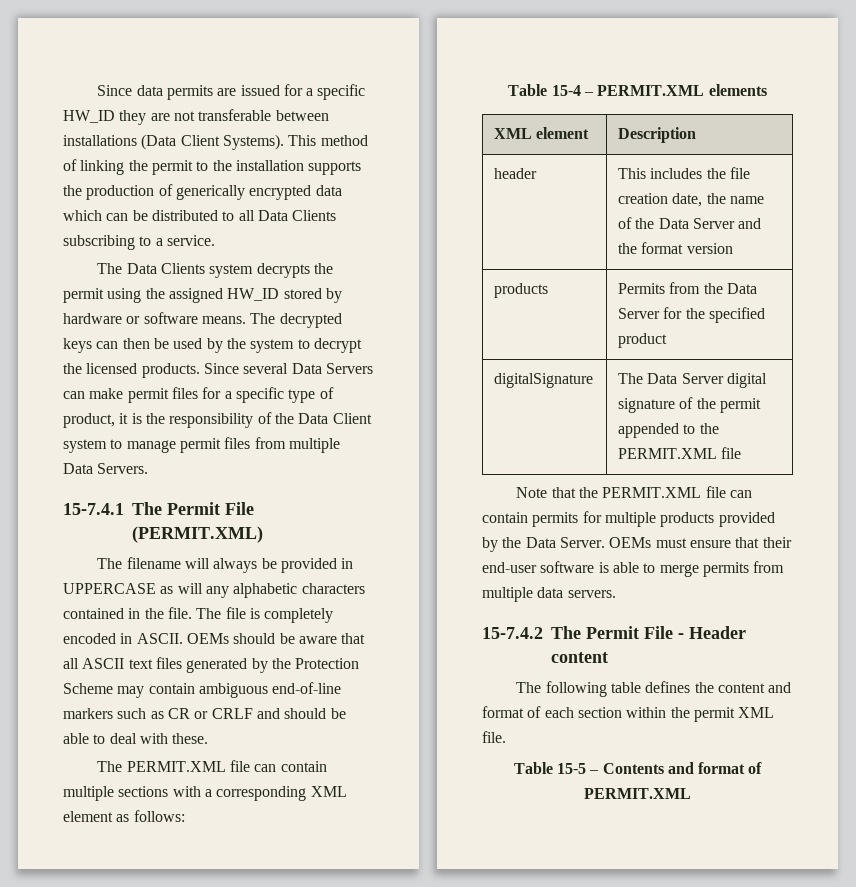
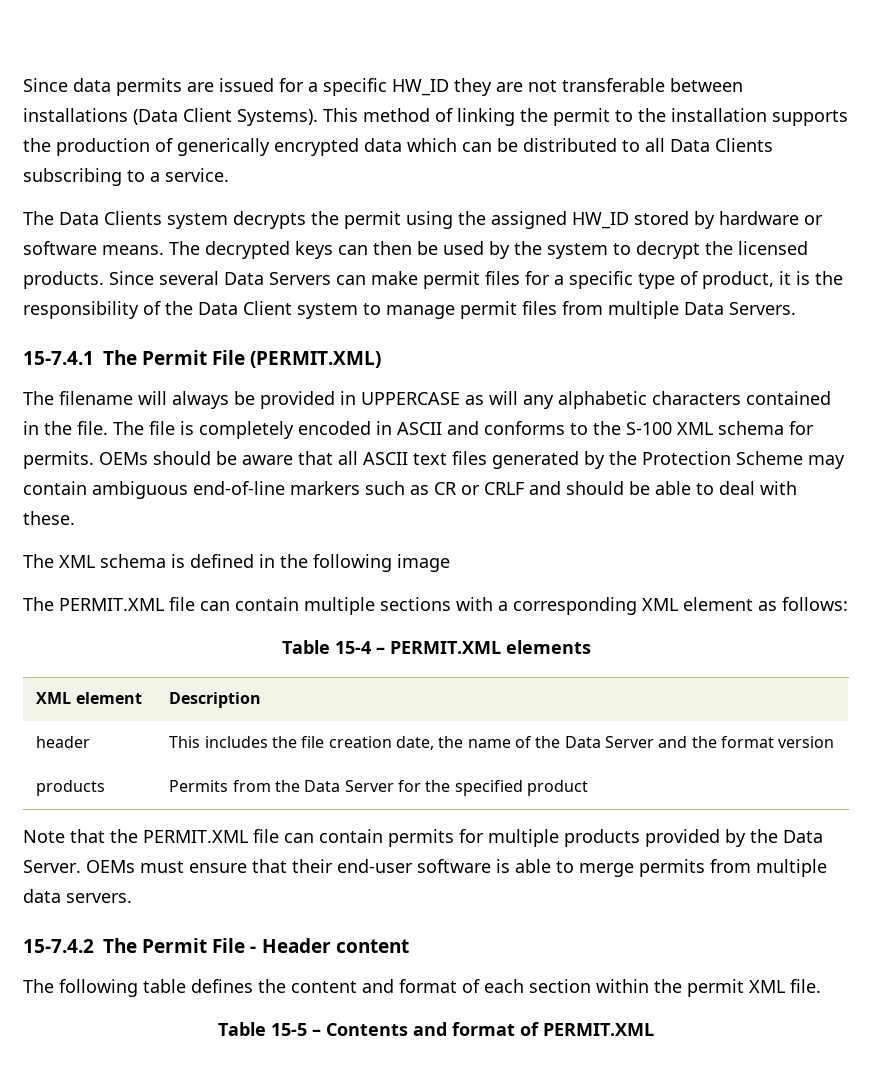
[136,633,183,644] ASCII. -> [397,421,814,435] [23,451,94,469] ASCII and conforms to the S-100 XML schema for permits.
(209, 738) none -> [23,554,450,572] // The XML schema is defined in the following image
[494,373,594,388] [618,373,768,388] [618,397,762,413] [618,423,719,438] [618,447,742,459] // digitalSignature | The Data Server digital signature of the permit appended to the PERMIT.XML file -> (588, 788) none

